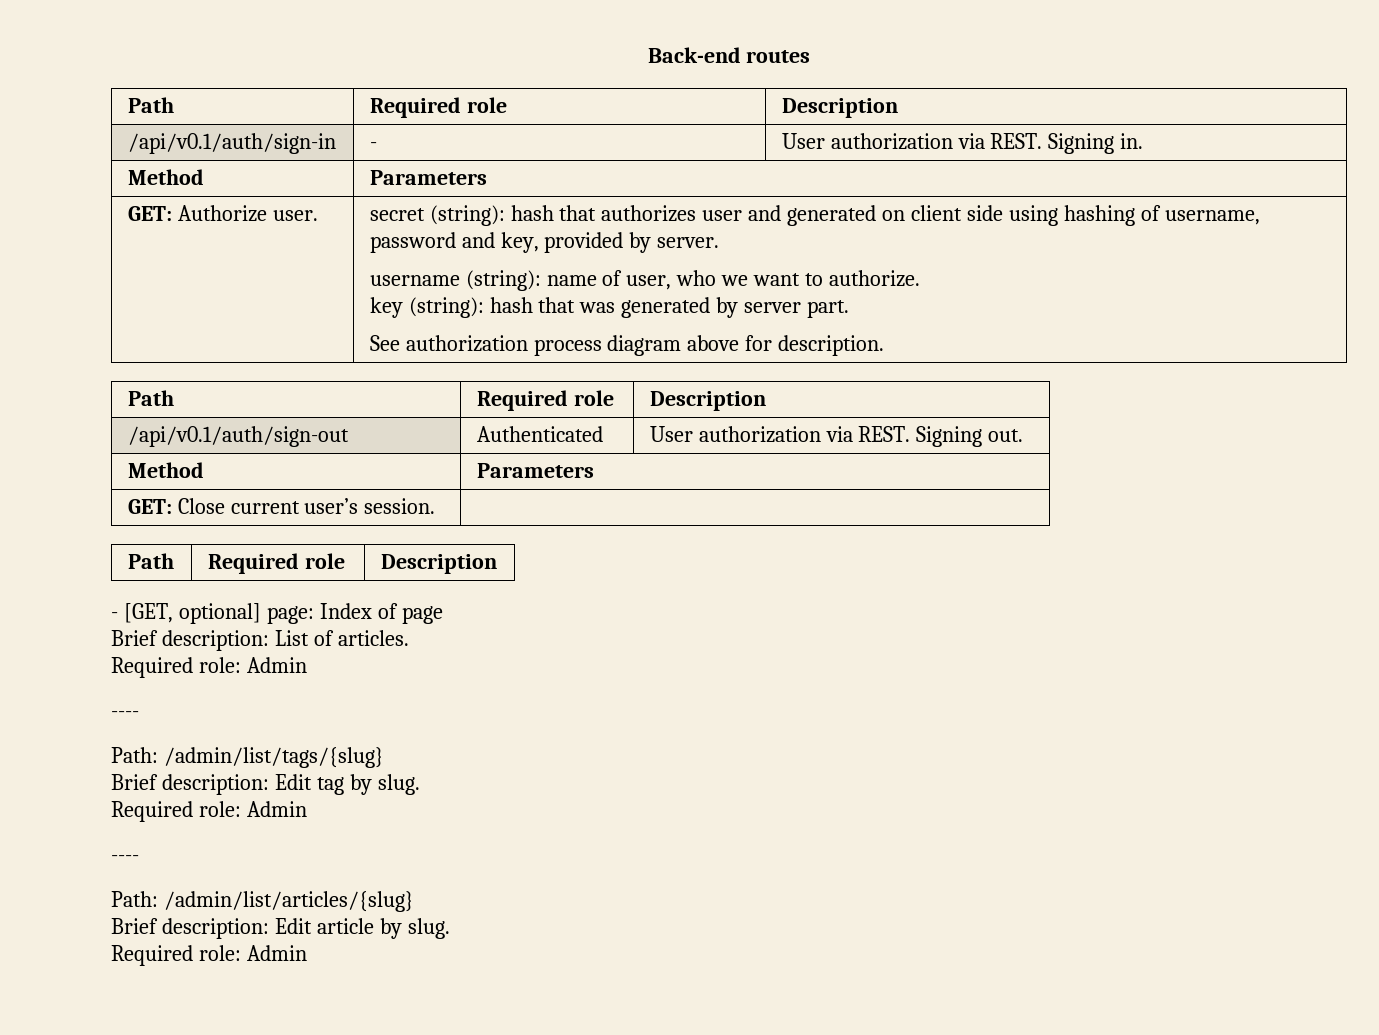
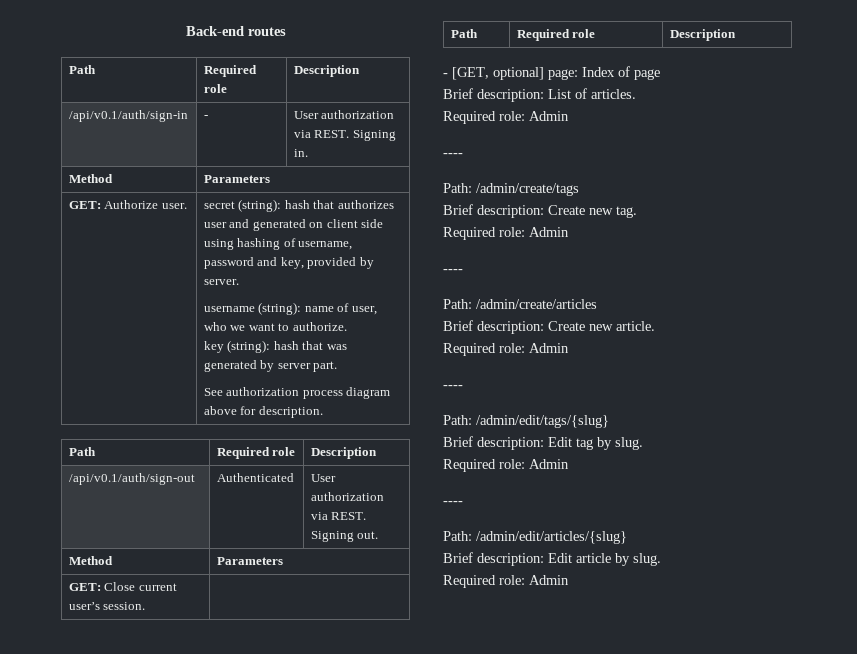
[163,747,384,768] /admin/list/tags/{slug} -> [476,183,579,196] [443,204,637,218] [443,227,569,240] [443,269,463,273] [443,299,597,309] [443,320,655,334] [443,343,569,356] [443,385,463,389] [443,415,609,428] /admin/create/tags // Brief description: Create new tag. // Required role: Admin // ---- // Path: /admin/create/articles // Brief description: Create new article. // Required role: Admin // ---- // Path: /admin/edit/tags/{slug}
[163,891,414,912] /admin/list/articles/{slug} -> [476,531,627,544] /admin/edit/articles/{slug}

